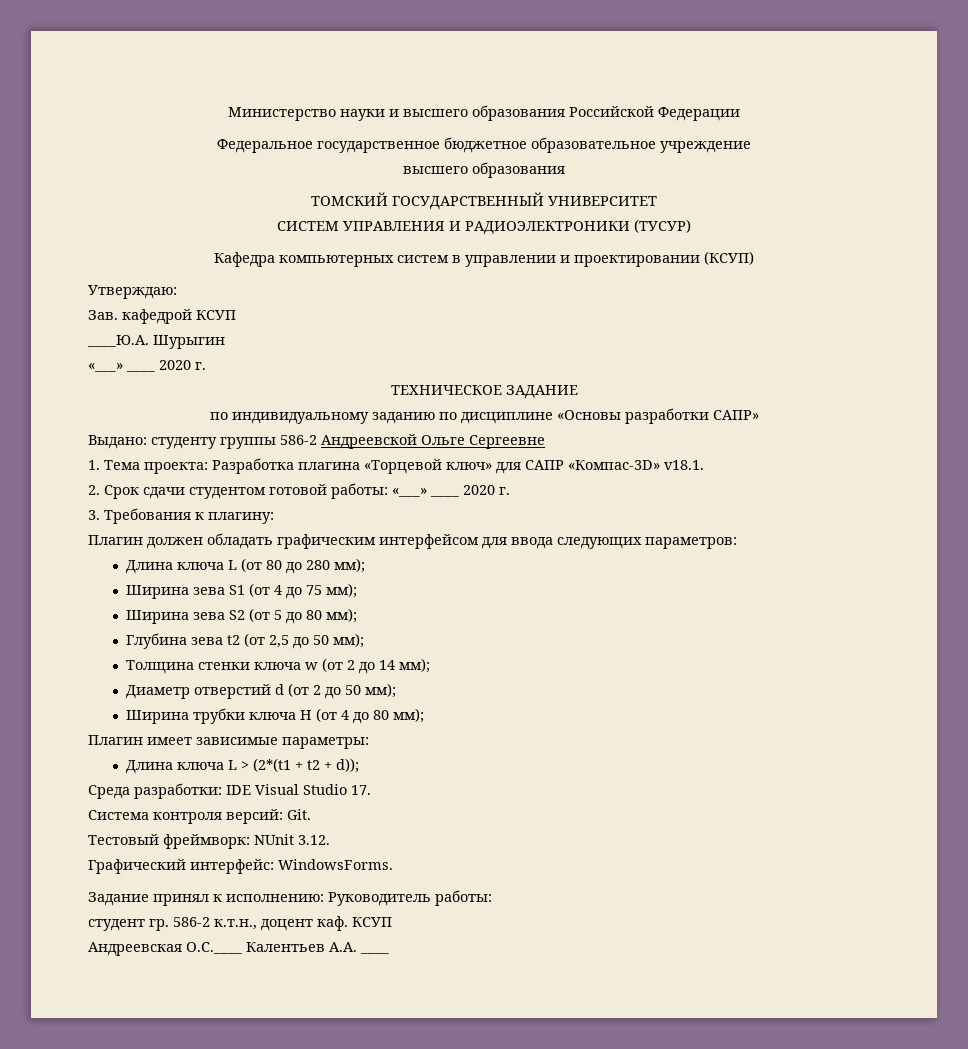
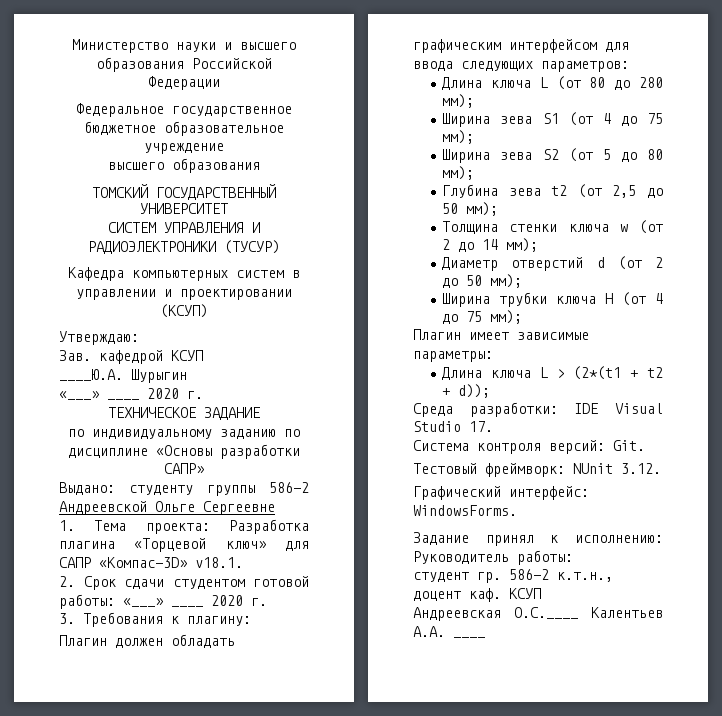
[373,710,390,720] 80 -> [466,311,483,322] 75

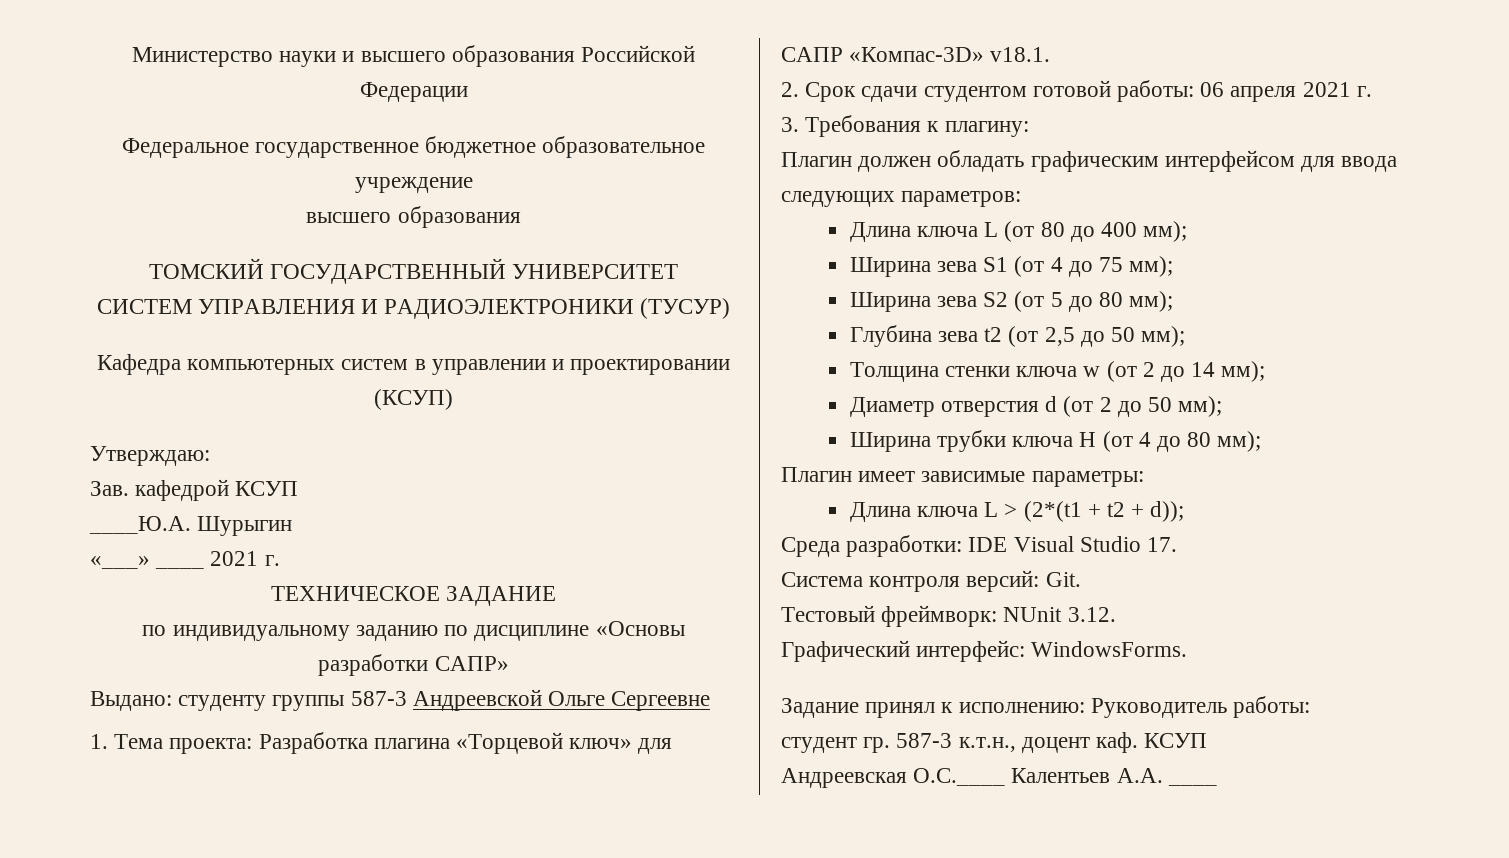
[147,388,179,399] 2020 -> [210,551,259,566] 2021
[269,482,309,493] 586-2 -> [350,691,407,706] 587-3
[123,598,203,607] [211,595,243,606] «___» ____ 2020 -> [1200,82,1351,102] 06 апреля 2021
[639,77,663,88] 280 -> [1101,222,1138,237] 400
[511,257,584,271] отверстий -> [940,401,1039,417] отверстия
[466,311,483,322] 75 -> [1187,432,1212,447] 80
[509,569,549,580] 586-2 -> [896,733,953,748] 587-3

